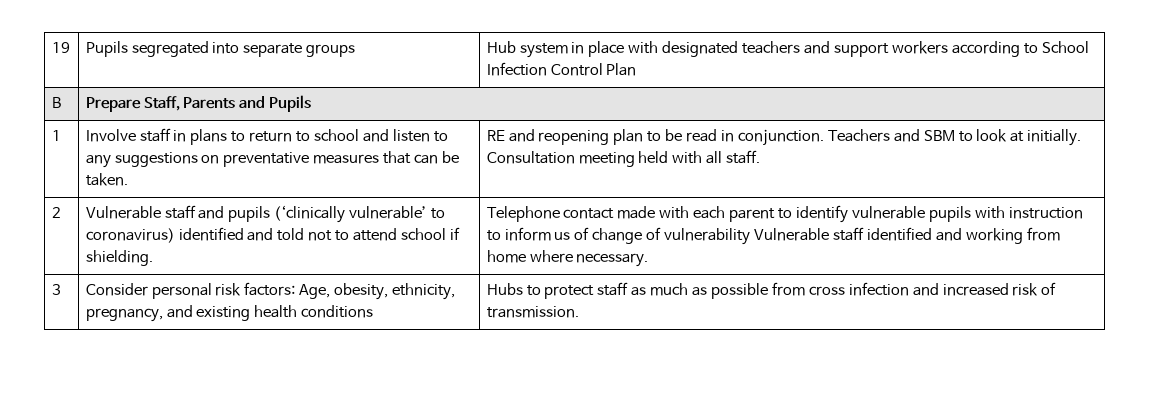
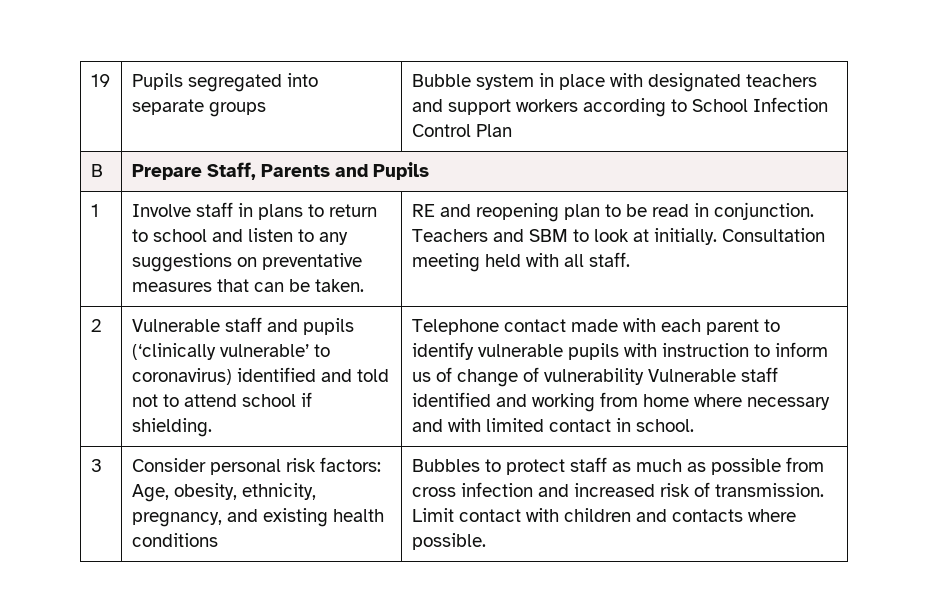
[486,41,516,53] Hub -> [411,74,471,87] Bubble
[576,253,649,267] necessary. -> [746,397,830,410] [411,418,694,432] necessary and with limited contact in school.
[486,283,523,295] Hubs -> [411,459,480,472] Bubbles
(579, 312) none -> [411,508,796,522] [411,533,486,550] Limit contact with children and contacts where possible.

